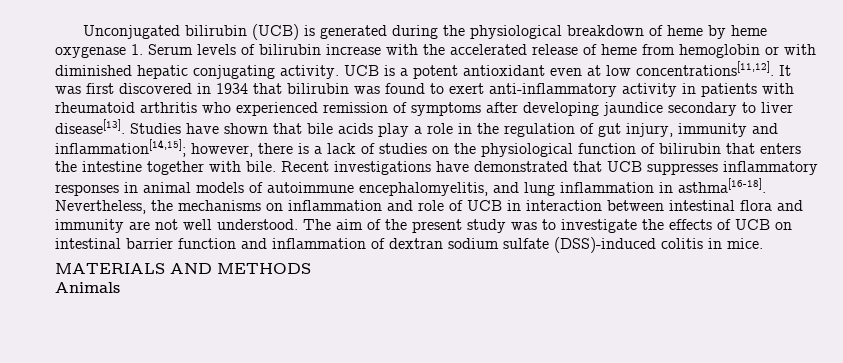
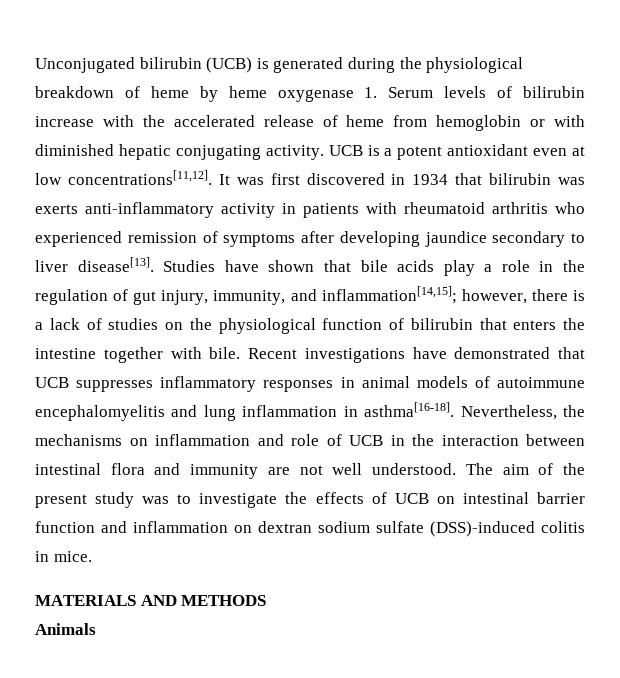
[385,83,484,94] found to exert -> [35,204,78,214] exerts
[678,123,747,137] immunity -> [213,290,286,305] immunity,
[359,182,488,196] encephalomyelitis, -> [35,405,165,421] encephalomyelitis
(521, 205) none -> [412,434,434,446] the
[371,238,385,249] of -> [234,525,252,533] on

